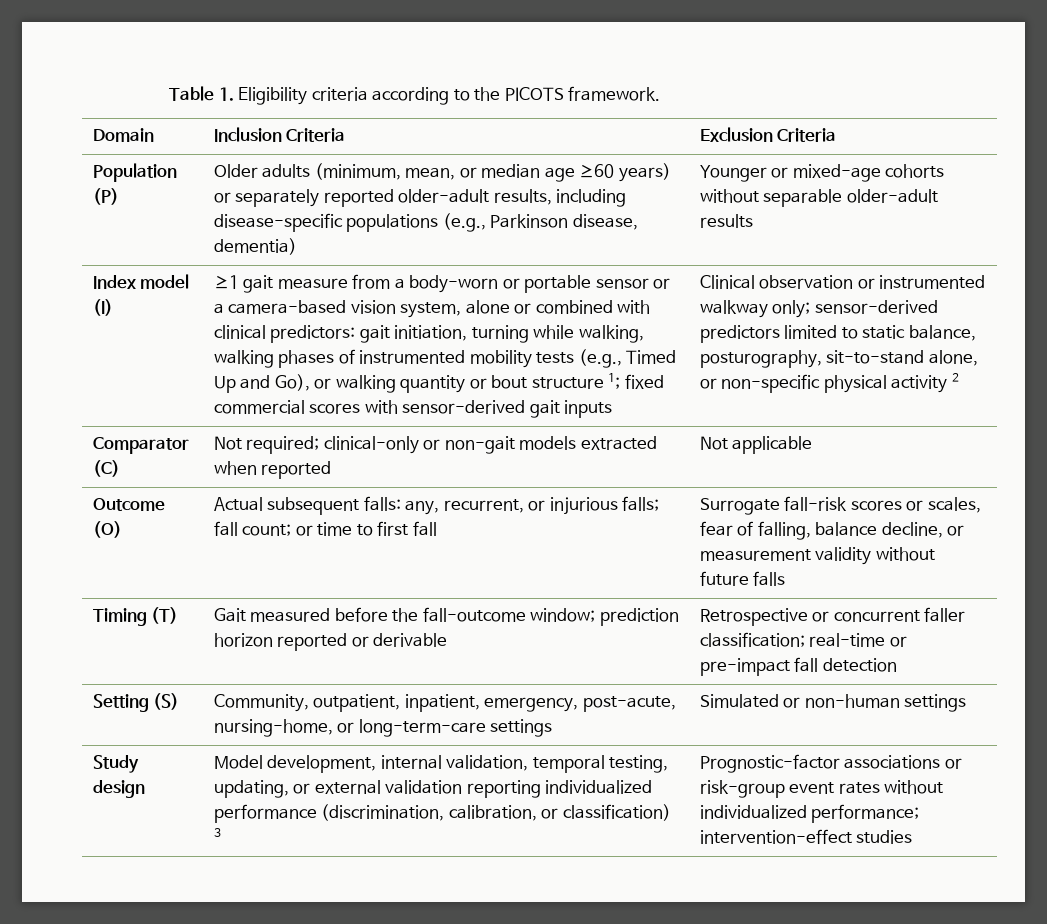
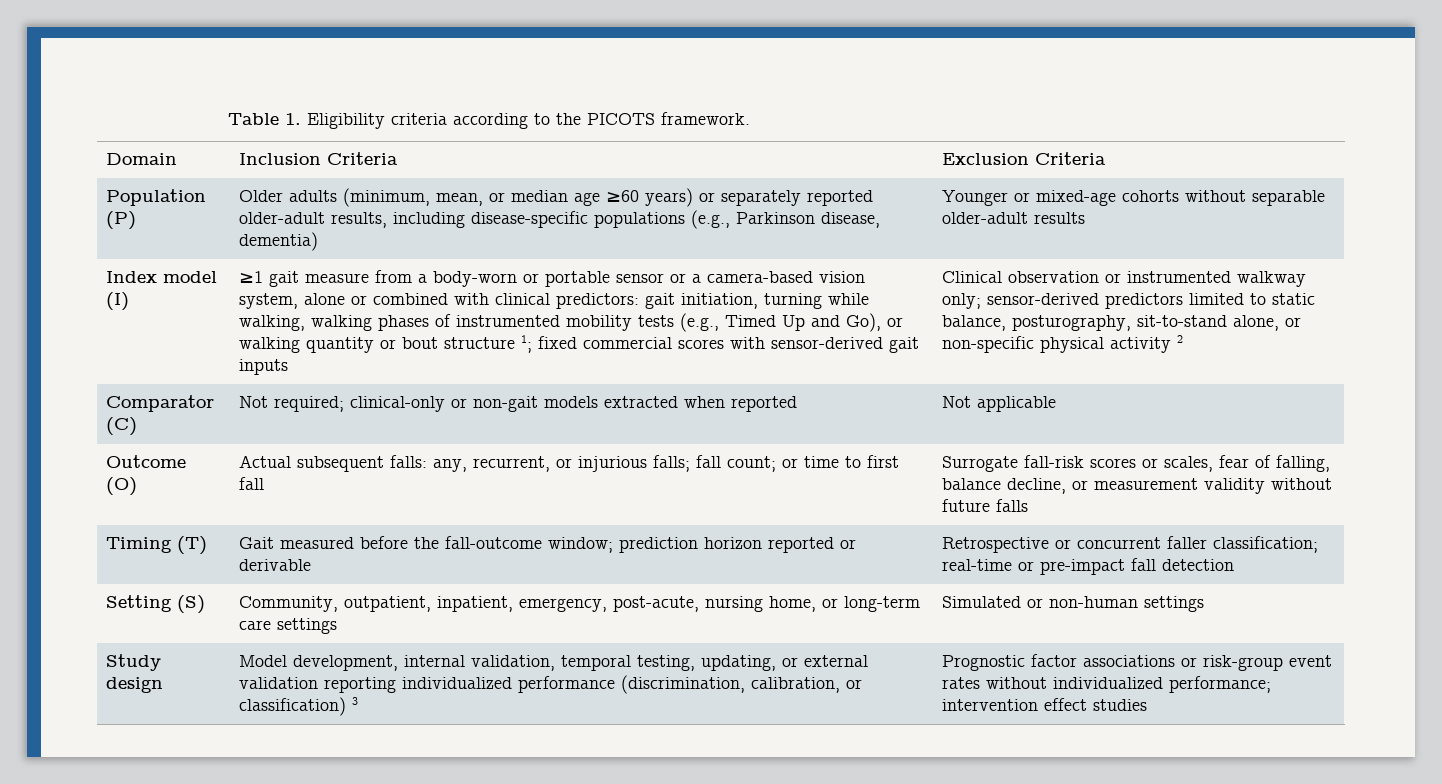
[214,719,486,737] nursing-home, or long-term-care -> [704,596,920,612] [238,620,271,630] nursing home, or long-term care
[700,754,841,773] Prognostic-factor -> [941,654,1077,671] Prognostic factor
[700,829,853,844] intervention-effect -> [941,698,1087,711] intervention effect

